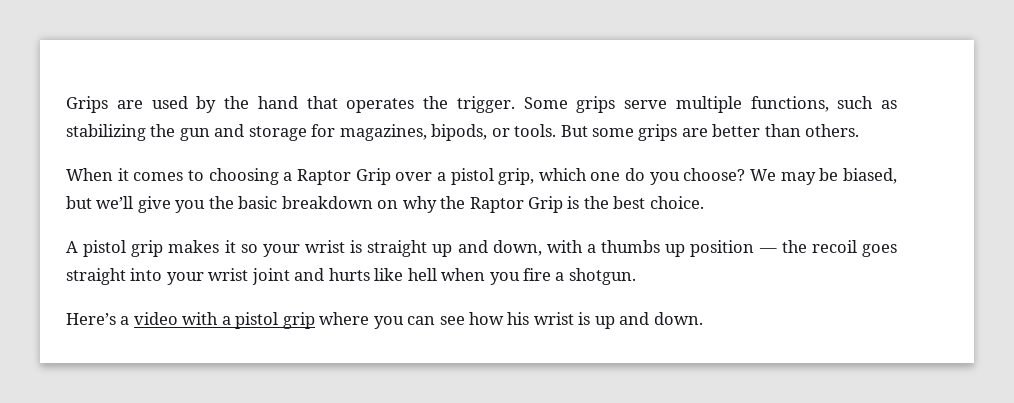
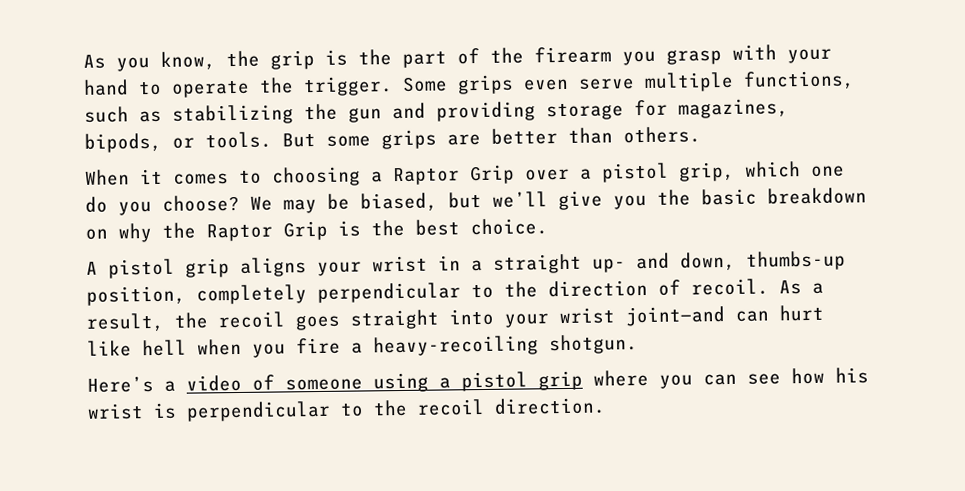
[66,96,415,113] Grips are used by the hand that operates -> [83,44,832,72] [83,79,250,98] As you know, the grip is the part of the firearm you grasp with your hand to operate
(616, 104) none -> [523,78,569,91] even
(245, 130) none -> [436,101,536,122] providing
[168,240,777,257] makes it so your wrist is straight up and down, with a thumbs up position — -> [240,250,846,277] [86,278,824,306] [86,312,165,332] aligns your wrist in a straight up- and down, thumbs-up position, completely perpendicular to the direction of recoil. As a result,
[251,268,370,285] joint and hurts -> [625,304,824,327] joint—and can hurt
(565, 276) none -> [373,335,539,357] heavy-recoiling
[182,312,219,325] with -> [252,372,429,393] of someone using
[594,312,703,329] up and down. -> [186,397,606,422] perpendicular to the recoil direction.

